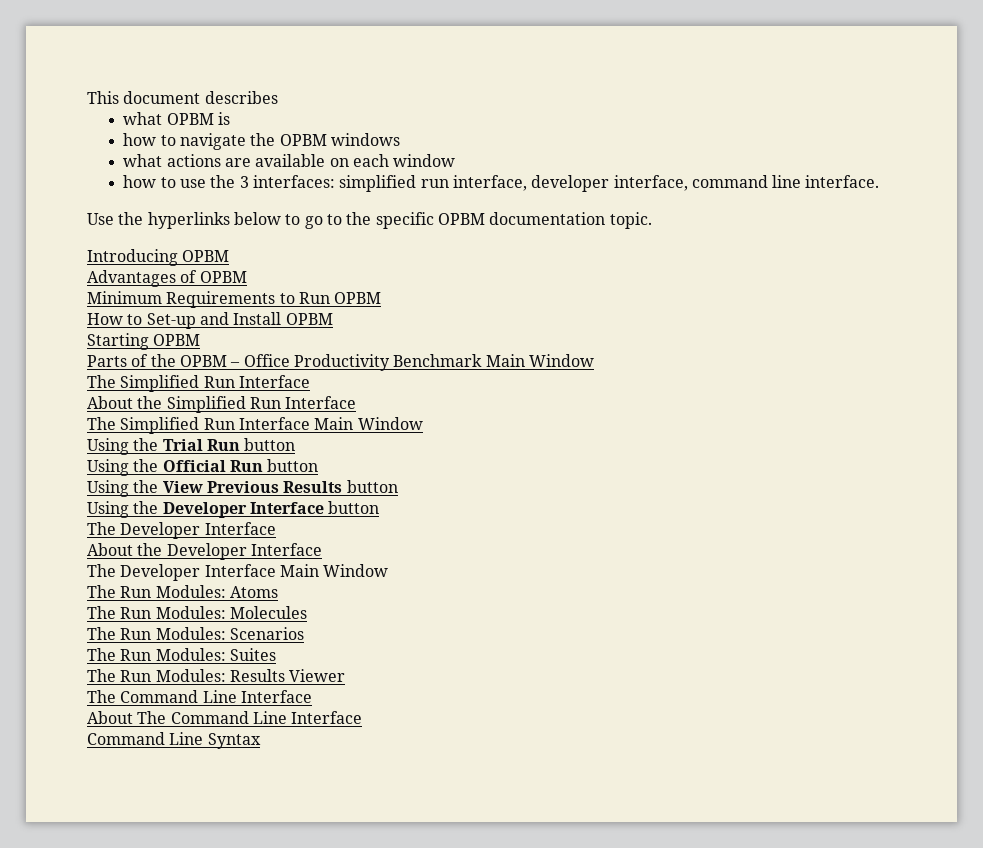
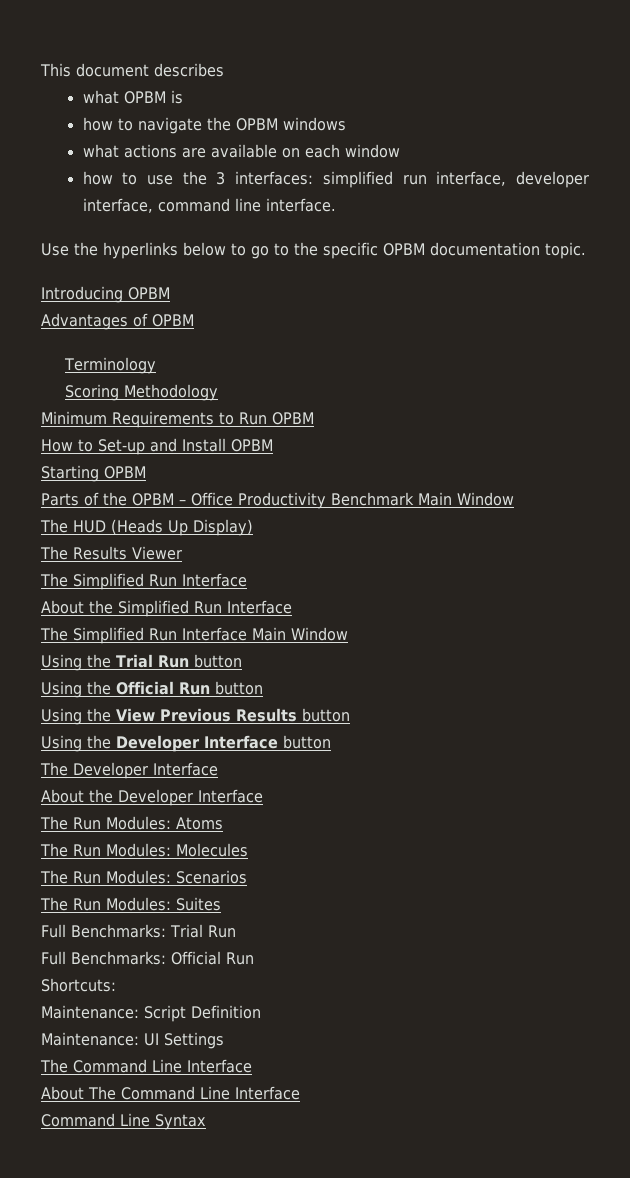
(247, 277) none -> [63,357,156,374] [64,384,218,401] // Terminology // Scoring Methodology
(594, 360) none -> [40,519,253,536] [40,546,182,560] // The HUD (Heads Up Display) // The Results Viewer
[87,564,389,581] // The Developer Interface Main Window -> (263, 796) none
[87,669,346,682] The Run Modules: Results Viewer -> [41,924,236,938] [41,951,254,965] [41,978,116,992] [41,1005,261,1022] [41,1032,224,1049] Full Benchmarks: Trial Run // Full Benchmarks: Official Run // Shortcuts: // Maintenance: Script Definition // Maintenance: UI Settings

